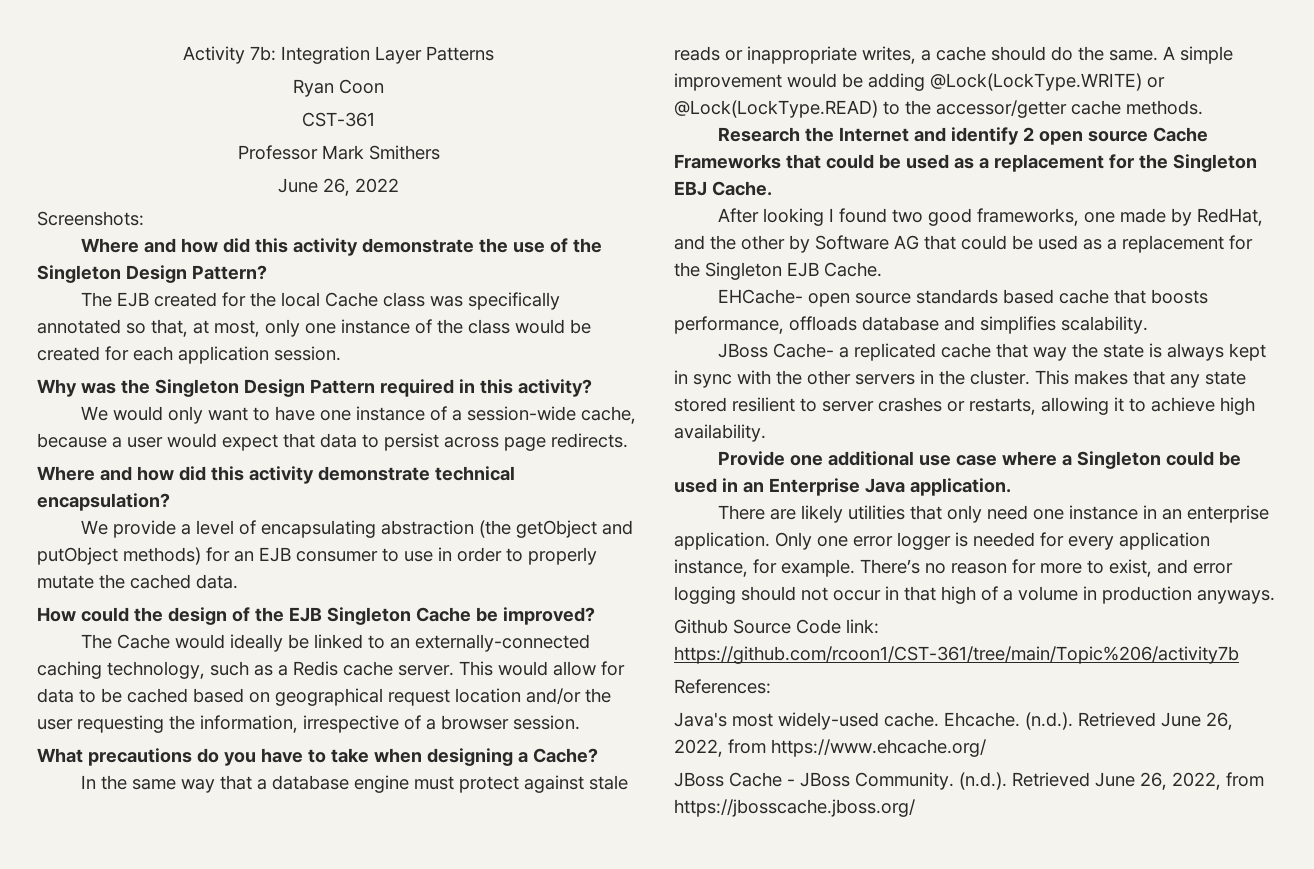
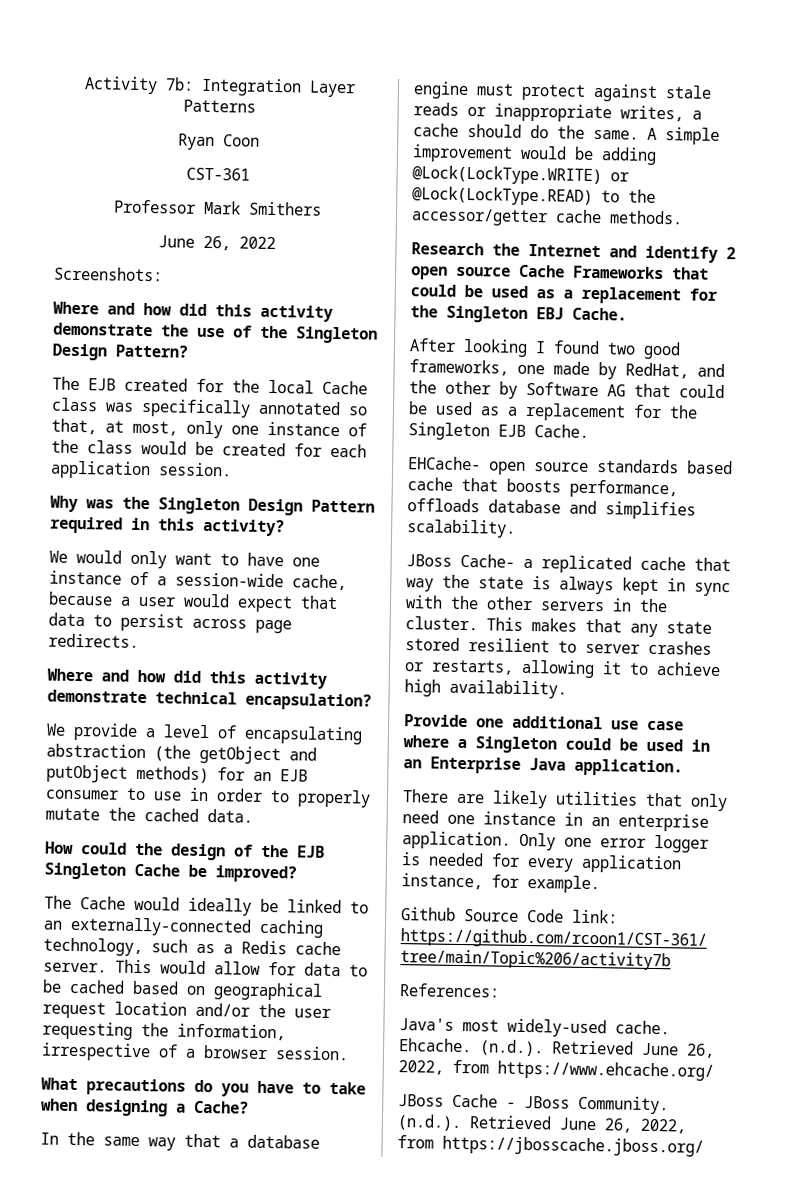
[860,559,1233,577] [674,586,1275,604] There’s no reason for more to exist, and error logging should not occur in that high of a volume in production anyways. -> (600, 884) none

